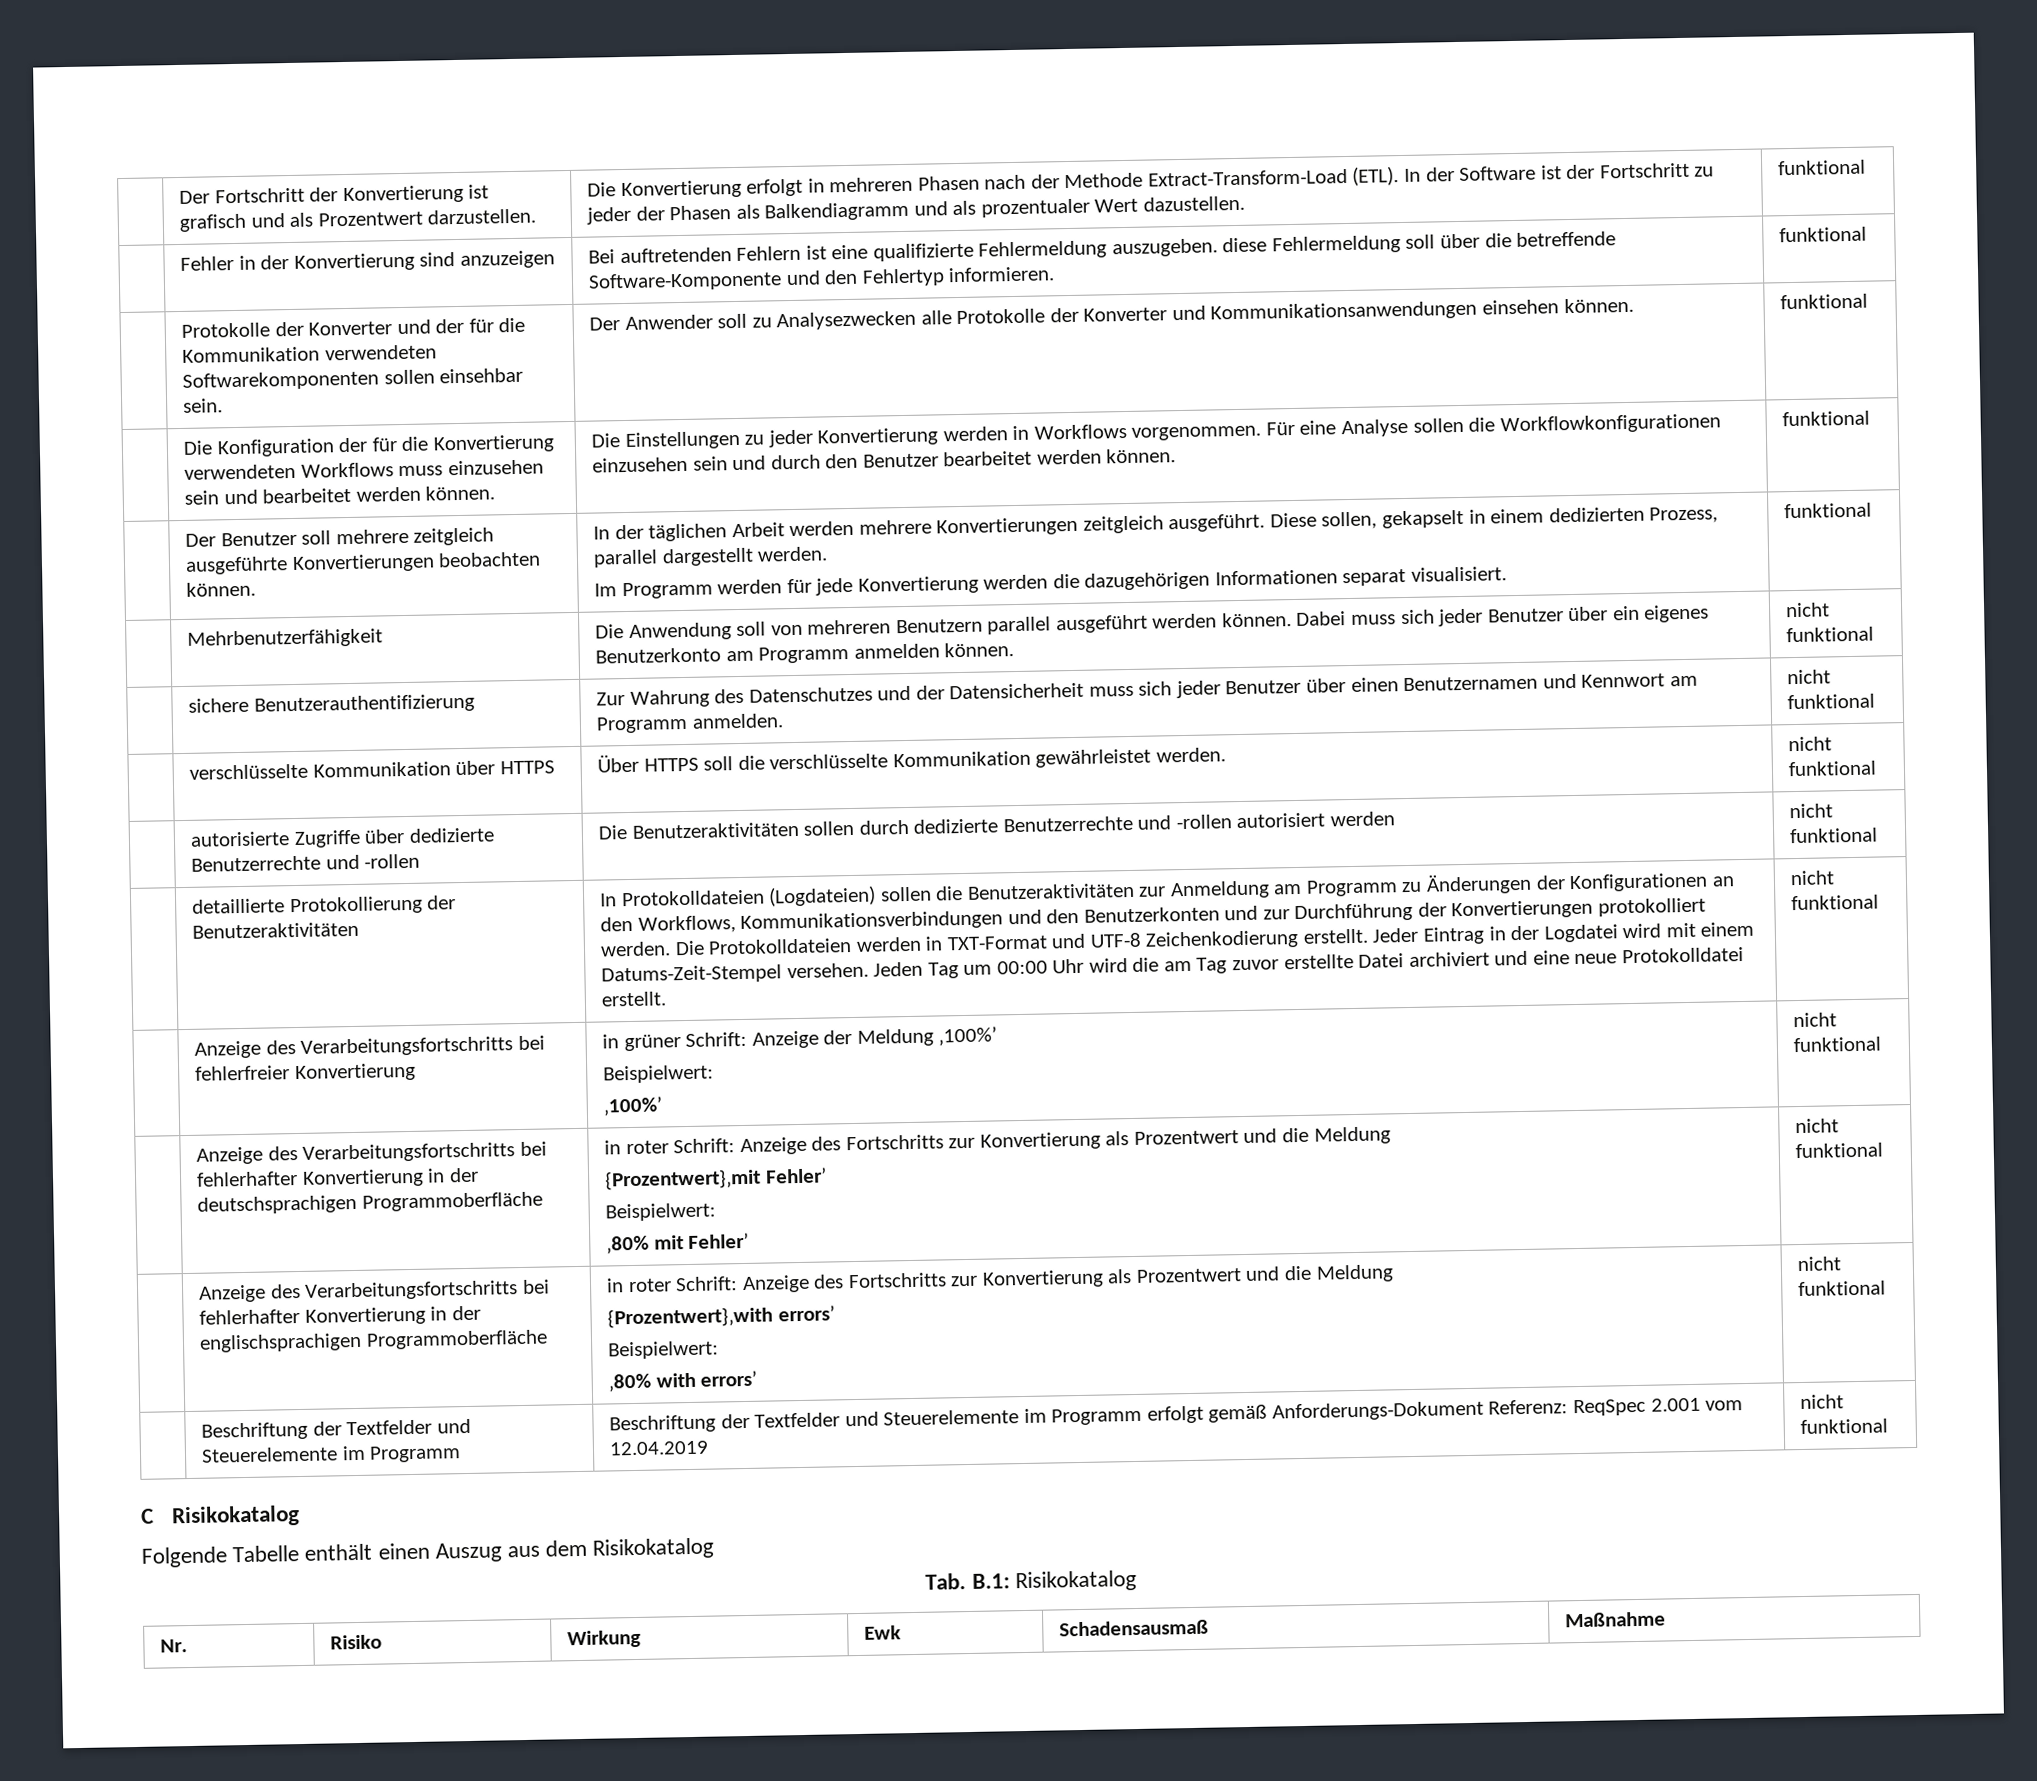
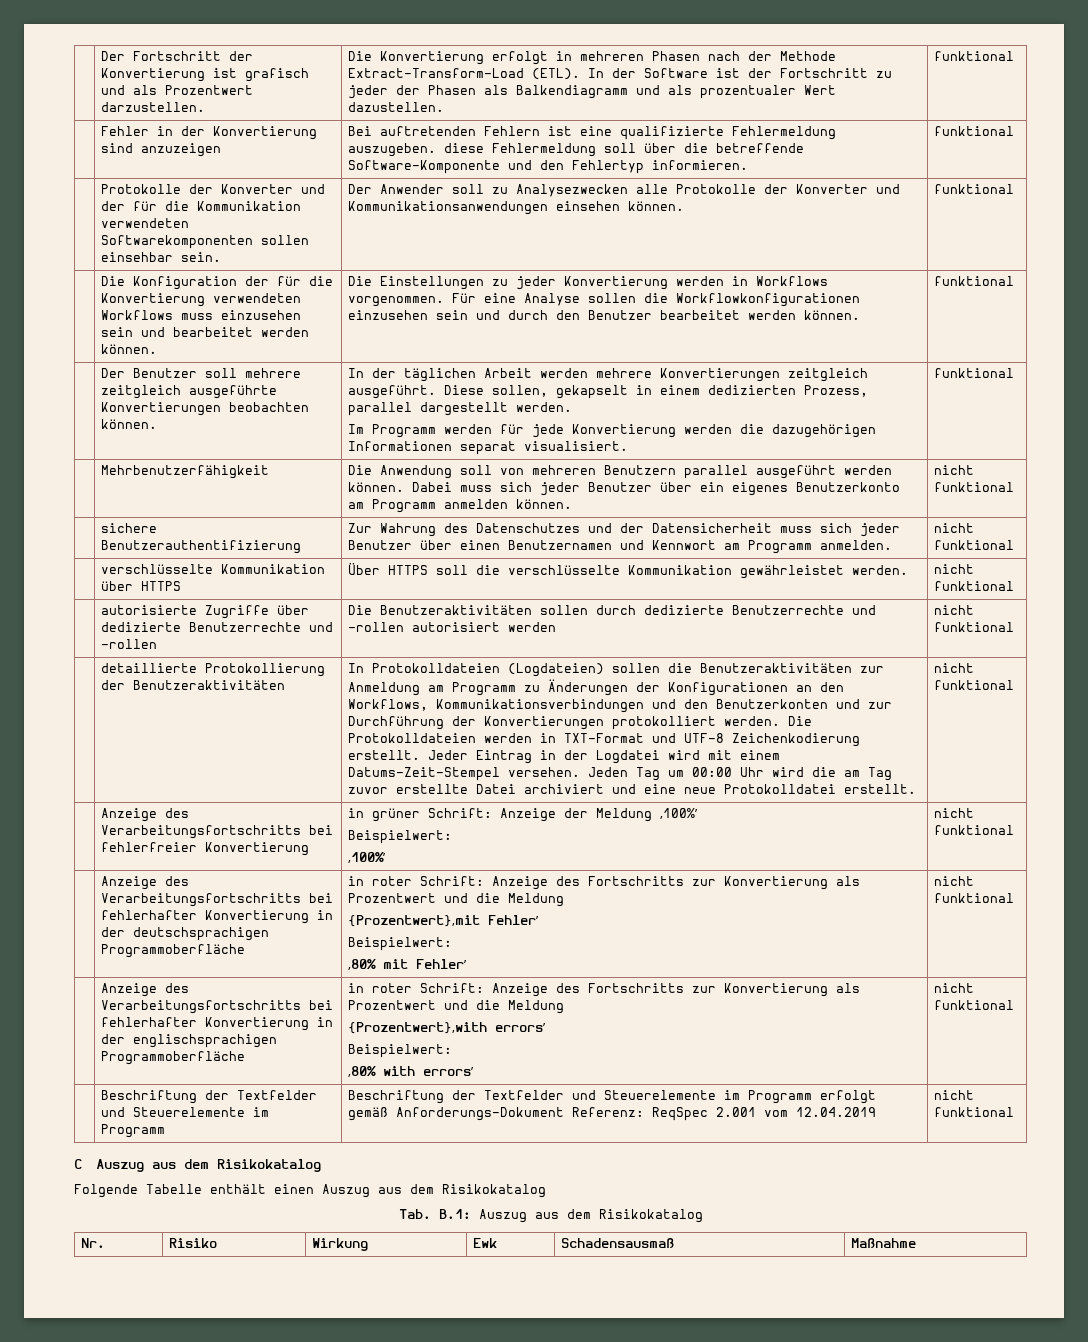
(154, 1516) none -> [95,1159,209,1172] Auszug aus dem
(1010, 1581) none -> [478,1209,591,1223] Auszug aus dem

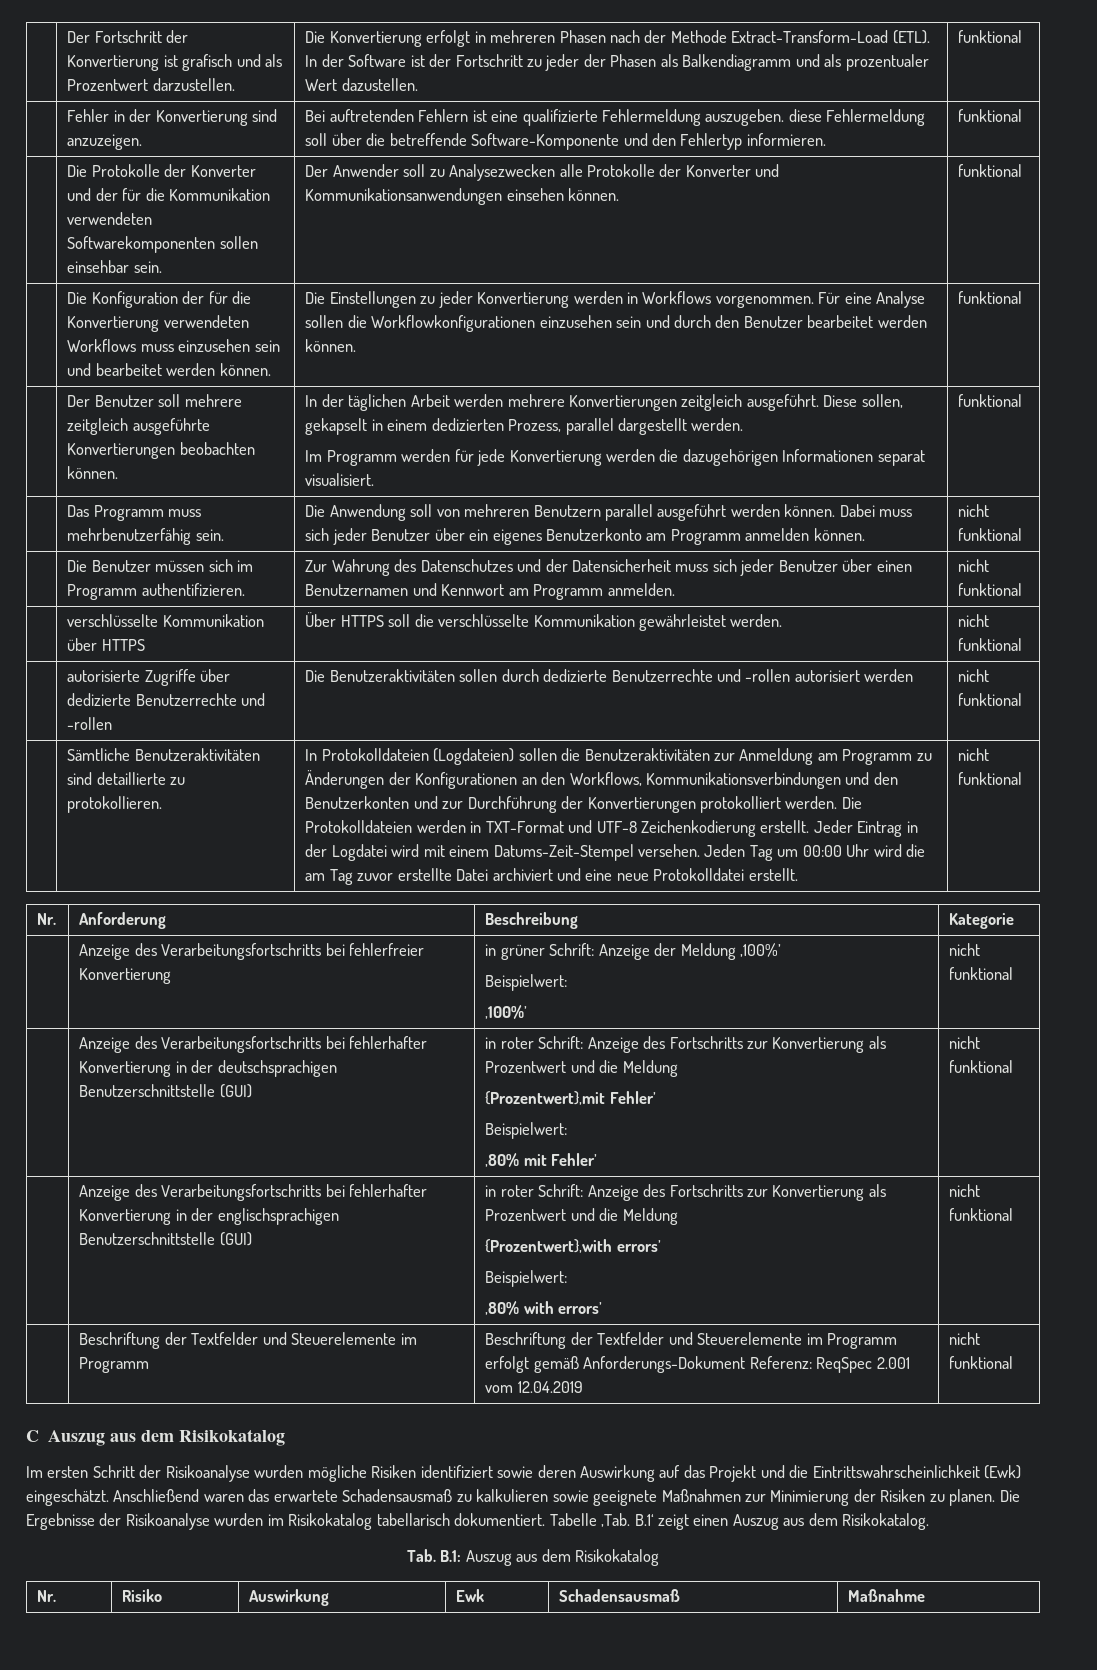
[141,143,222,157] anzuzeigen -> [67,134,143,150] anzuzeigen.
(1015, 131) none -> [67,165,88,177] Die
[101,465,270,479] Mehrbenutzerfähigkeit -> [67,505,202,521] [67,528,224,545] Das Programm muss mehrbenutzerfähig sein.
[101,523,158,533] [101,540,302,554] sichere Benutzerauthentifizierung -> [67,559,254,572] [67,583,245,600] Die Benutzer müssen sich im Programm authentifizieren.
[101,663,326,677] [101,680,286,690] detaillierte Protokollierung der Benutzeraktivitäten -> [67,748,260,761] [67,772,186,785] [67,796,163,813] Sämtliche Benutzeraktivitäten sind detaillierte zu protokollieren.
(1015, 685) none -> [37,913,57,925] [79,912,167,929] [485,912,579,929] [949,913,1015,929] // Nr. | Anforderung | Beschreibung | Kategorie
[101,944,246,958] Programmoberfläche -> [79,1084,252,1098] Benutzerschnittstelle (GUI)
[101,1051,246,1065] Programmoberfläche -> [79,1232,252,1246] Benutzerschnittstelle (GUI)
[74,1184,266,1198] Folgende Tabelle enthält -> [26,1465,1022,1482] [26,1489,1020,1506] [26,1513,689,1530] Im ersten Schritt der Risikoanalyse wurden mögliche Risiken identifiziert sowie deren Auswirkung auf das Projekt und die Eintrittswahrscheinlichkeit (Ewk) eingeschätzt. Anschließend waren das erwartete Schadensausmaß zu kalkulieren sowie geeignete Maßnahmen zur Minimierung der Risiken zu planen. Die Ergebnisse der Risikoanalyse wurden im Risikokatalog tabellarisch dokumentiert. Tabelle ‚Tab. B.1‘ zeigt
[442,1184,546,1198] Risikokatalog -> [842,1513,930,1530] Risikokatalog.
[312,1238,369,1251] Wirkung -> [249,1589,330,1606] Auswirkung

